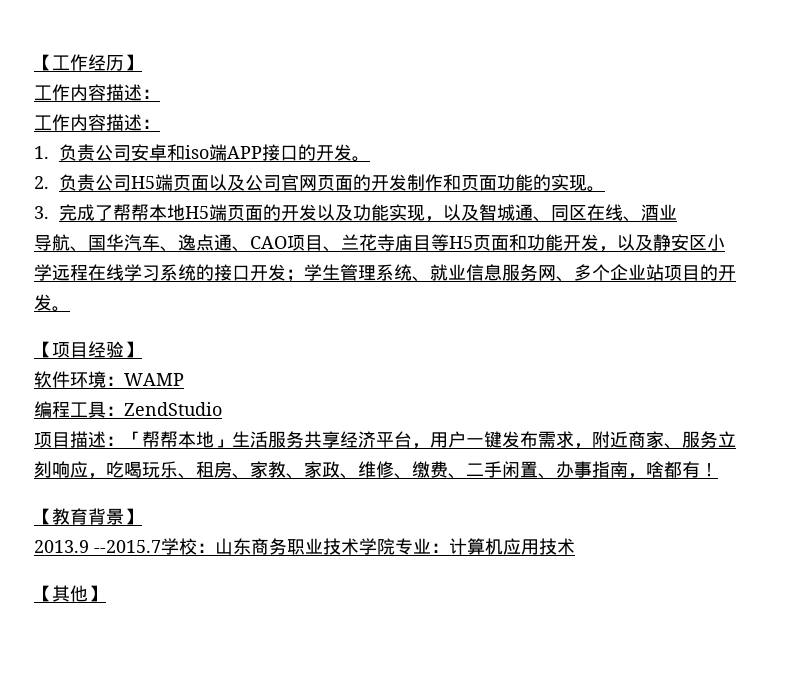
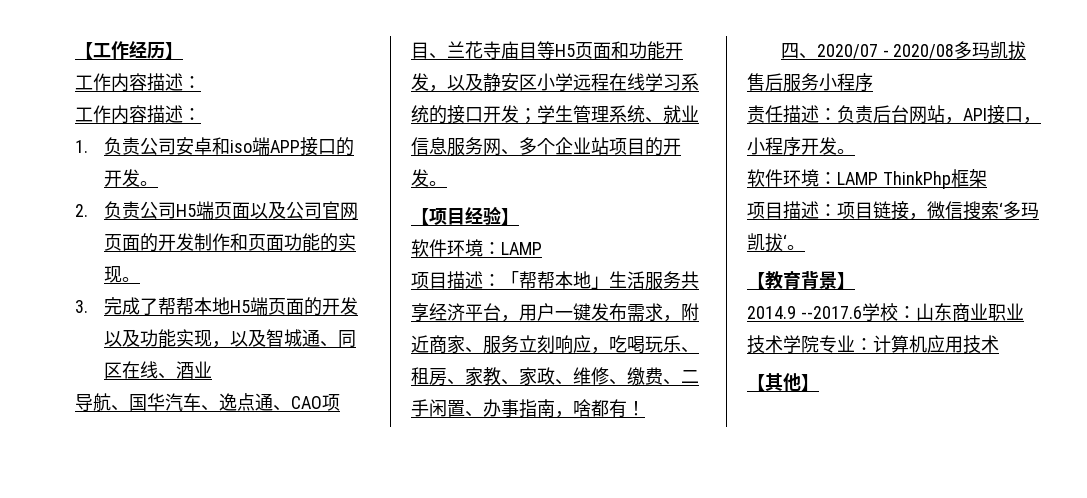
[124,373,184,386] [34,401,222,418] WAMP // 编程工具：ZendStudio -> [501,242,542,255] LAMP
(718, 470) none -> [780,41,1027,60] [747,73,873,92] [747,105,1041,124] [747,137,855,156] [747,169,987,189] [747,201,1039,220] [747,233,805,252] // 四、2020/07 - 2020/08多玛凯拔售后服务小程序 // 责任描述：负责后台网站，API接口，小程序开发。 // 软件环境：LAMP ThinkPhp框架 // 项目描述：项目链接，微信搜索‘多玛凯拔‘。
[34,540,161,553] 2013.9 --2015.7 -> [747,306,862,319] 2014.9 --2017.6
[269,538,287,555] 务 -> [969,303,988,320] 业

